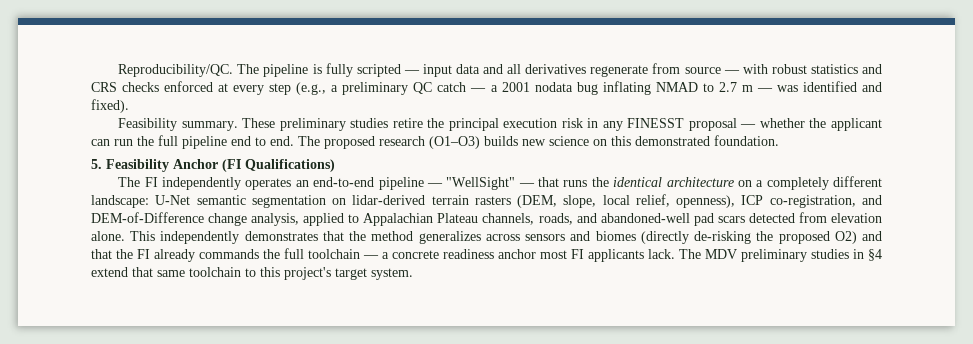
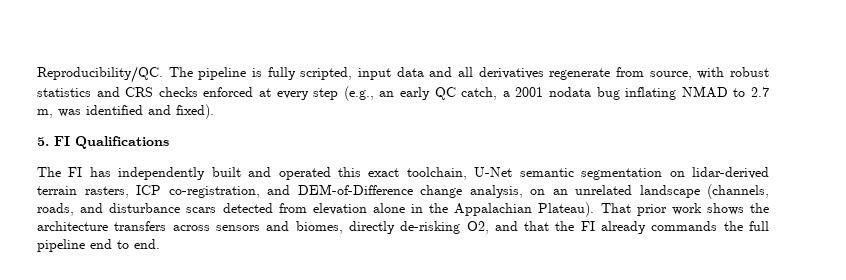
[356,64,420,77] scripted — -> [300,67,353,80] scripted,
[684,67,740,74] source — -> [649,71,692,80] source,
[331,82,487,95] a preliminary QC catch — -> [379,87,498,100] an early QC catch,
[741,85,773,92] m — -> [37,109,53,118] m,
[118,118,883,131] [91,135,779,149] [91,159,335,172] [118,176,882,190] [91,195,149,208] Feasibility summary. These preliminary studies retire the principal execution risk in any FINESST proposal — whether the applicant can run the full pipeline end to end. The proposed research (O1–O3) builds new science on this demonstrated foundation. // 5. Feasibility Anchor (FI Qualifications) // The FI independently operates an end-to-end pipeline — "WellSight" — that runs the identical architecture on a completely different landscape: -> [37,136,169,149] [37,167,467,180] 5. FI Qualifications // The FI has independently built and operated this exact toolchain,
[474,194,736,208] rasters (DEM, slope, local relief, openness), -> [84,186,129,198] rasters,
[303,212,883,226] [91,231,857,244] applied to Appalachian Plateau channels, roads, and abandoned-well pad scars detected from elevation alone. This independently demonstrates that the method generalizes across sensors and biomes (directly de-risking the proposed O2) -> [530,184,769,199] [37,202,769,217] [37,221,489,234] on an unrelated landscape (channels, roads, and disturbance scars detected from elevation alone in the Appalachian Plateau). That prior work shows the architecture transfers across sensors and biomes, directly de-risking O2,
[308,249,882,262] [91,267,413,280] toolchain — a concrete readiness anchor most FI applicants lack. The MDV preliminary studies in §4 extend that same toolchain to this project's target system. -> [37,239,160,252] pipeline end to end.

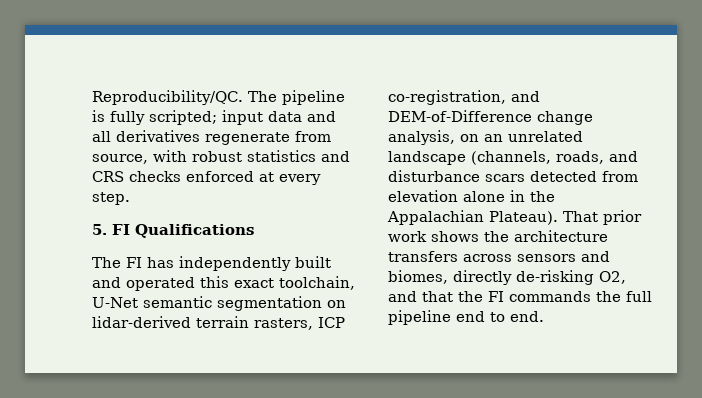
[300,67,353,80] scripted, -> [149,110,217,125] scripted;
[313,86,770,101] [37,104,214,119] step (e.g., an early QC catch, a 2001 nodata bug inflating NMAD to 2.7 m, was identified and fixed). -> [92,192,130,205] step.
[601,221,647,234] already -> (504, 296) none

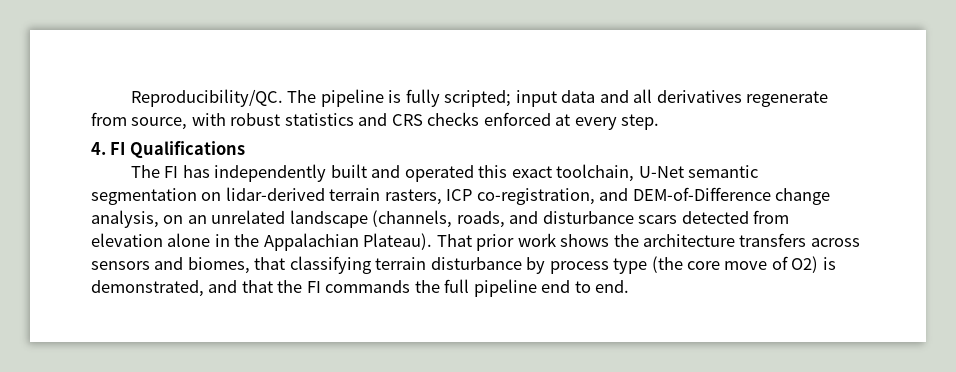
[92,224,107,235] 5. -> [91,142,106,155] 4.
[453,270,626,285] directly de-risking O2, -> [254,256,836,274] [91,280,204,297] that classifying terrain disturbance by process type (the core move of O2) is demonstrated,

